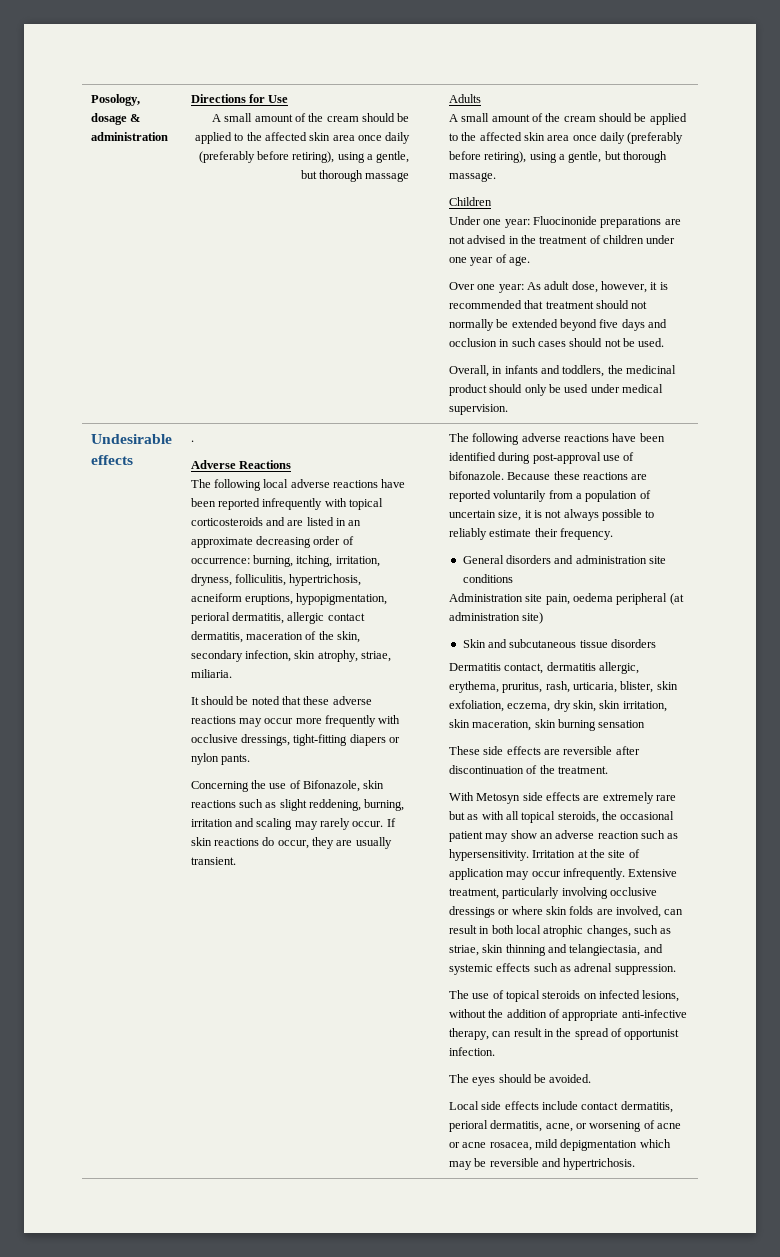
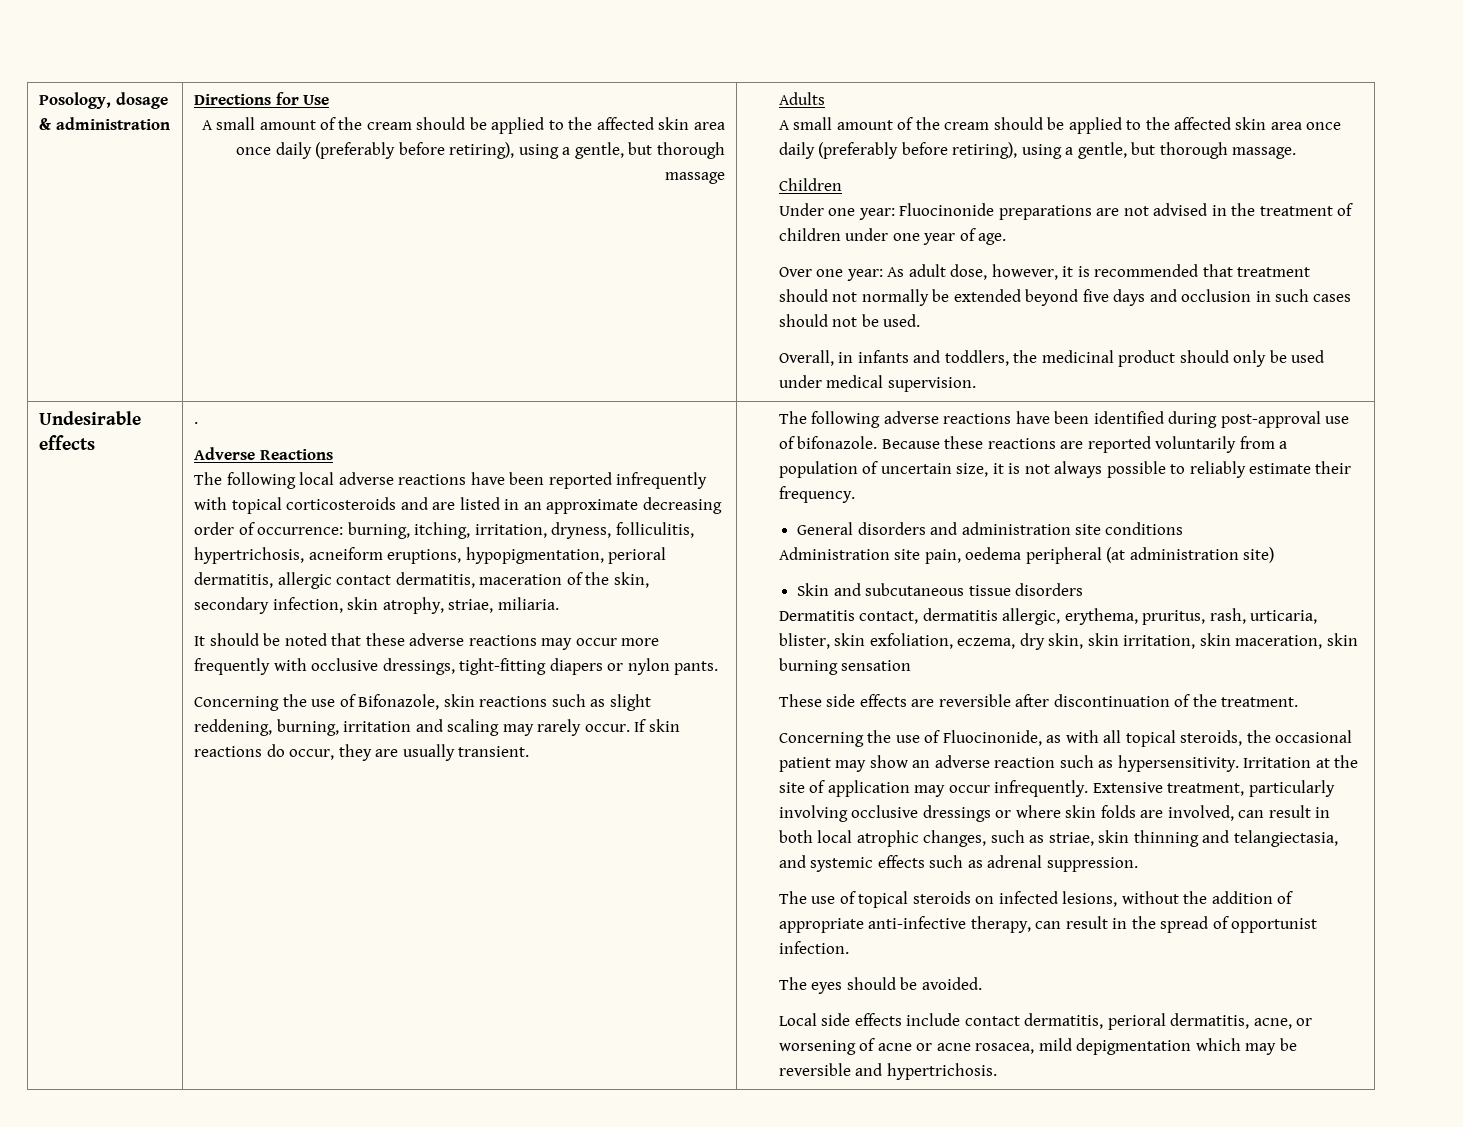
[448,792,677,804] [448,811,465,820] With Metosyn side effects are extremely rare but -> [779,730,1042,747] Concerning the use of Fluocinonide,

